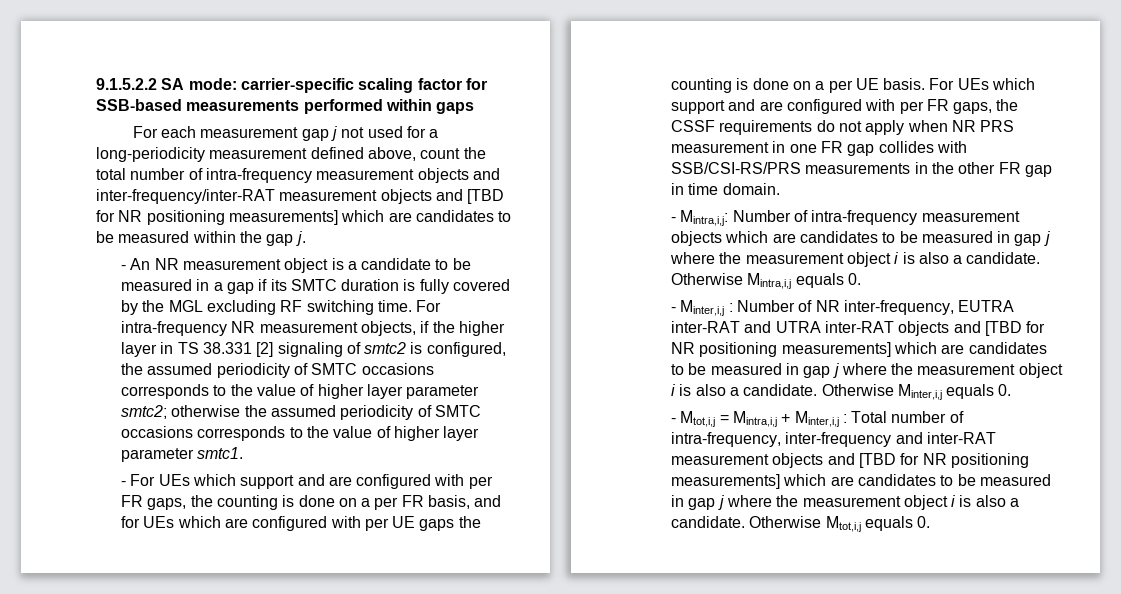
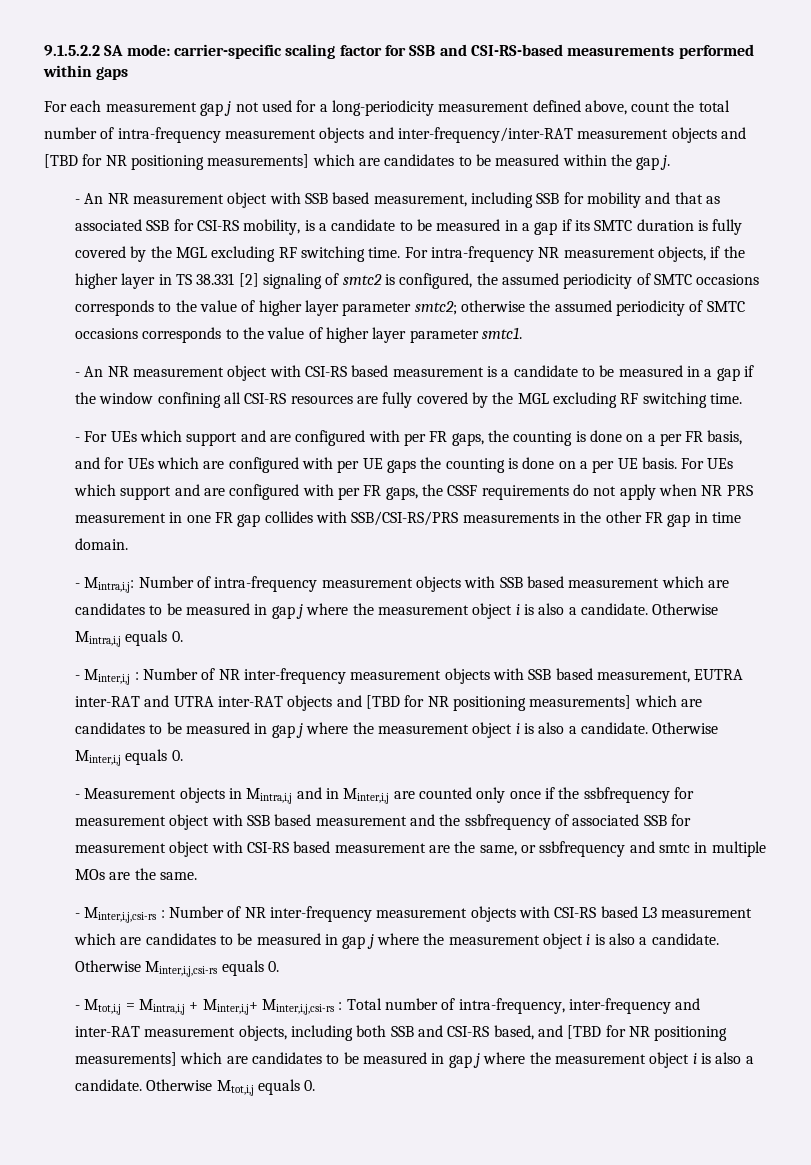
[96,99,182,111] SSB-based -> [409,44,563,56] SSB and CSI-RS-based
(329, 265) none -> [269,192,720,208] [75,219,301,235] with SSB based measurement, including SSB for mobility and that as associated SSB for CSI-RS mobility,
(244, 453) none -> [75,365,754,381] [75,392,742,408] // - An NR measurement object with CSI-RS based measurement is a candidate to be measured in a gap if the window confining all CSI-RS resources are fully covered by the MGL excluding RF switching time.
(722, 238) none -> [464,576,660,588] with SSB based measurement
[843,300,954,315] inter-frequency, -> [244,668,690,684] inter-frequency measurement objects with SSB based measurement,
(1012, 390) none -> [75,787,694,804] [75,814,691,830] [75,841,766,857] [75,868,198,880] [75,906,753,923] [74,933,719,949] [75,960,280,977] // - Measurement objects in Mintra,i,j and in Minter,i,j are counted only once if the ssbfrequency for measurement object with SSB based measurement and the ssbfrequency of associated SSB for measurement object with CSI-RS based measurement are the same, or ssbfrequency and smtc in multiple MOs are the same. // - Minter,i,j,csi-rs : Number of NR inter-frequency measurement objects with CSI-RS based L3 measurement which are candidates to be measured in gap j where the measurement object i is also a candidate. Otherwise Minter,i,j,csi-rs equals 0.
[794,411,839,427] Minter,i,j -> [202,999,335,1015] Minter,i,j+ Minter,i,j,csi-rs
[772,453,824,468] objects -> [238,1025,534,1041] objects, including both SSB and CSI-RS based,

